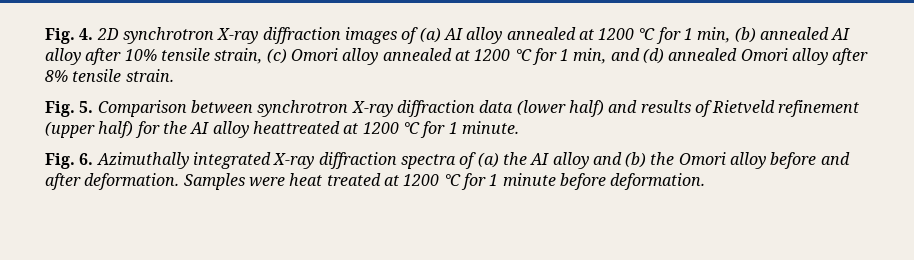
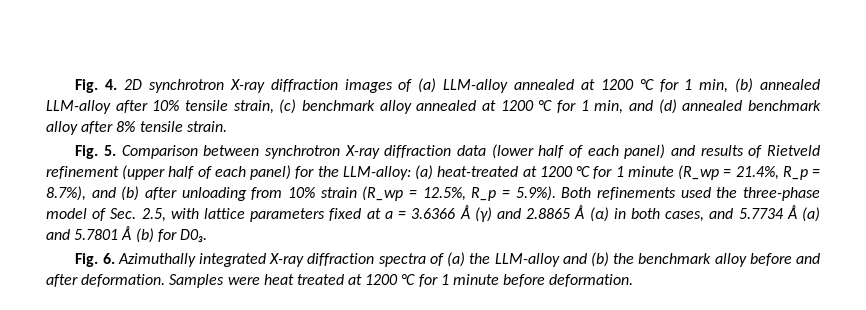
[443,27,503,44] AI alloy -> [443,79,509,93] LLM-alloy
[831,28,851,40] [45,48,81,65] AI alloy -> [46,100,111,114] LLM-alloy
[290,48,338,61] Omori -> [302,100,375,111] benchmark
[740,48,788,61] Omori -> [747,100,821,111] benchmark
[568,100,604,117] half) -> [538,144,666,159] half of each panel)
[98,121,519,138] half) for the AI alloy heattreated at 1200 °C for 1 minute. -> [168,165,820,180] [46,186,820,201] [46,205,821,222] [46,226,207,243] half of each panel) for the LLM-alloy: (a) heat-treated at 1200 °C for 1 minute (R_wp = 21.4%, R_p = 8.7%), and (b) after unloading from 10% strain (R_wp = 12.5%, R_p = 5.9%). Both refinements used the three-phase model of Sec. 2.5, with lattice parameters fixed at a = 3.6366 Å (γ) and 2.8865 Å (α) in both cases, and 5.7734 Å (a) and 5.7801 Å (b) for D0₃.
[530,152,589,169] AI alloy -> [494,253,560,267] LLM-alloy
[678,152,726,165] Omori -> [638,253,712,264] benchmark

